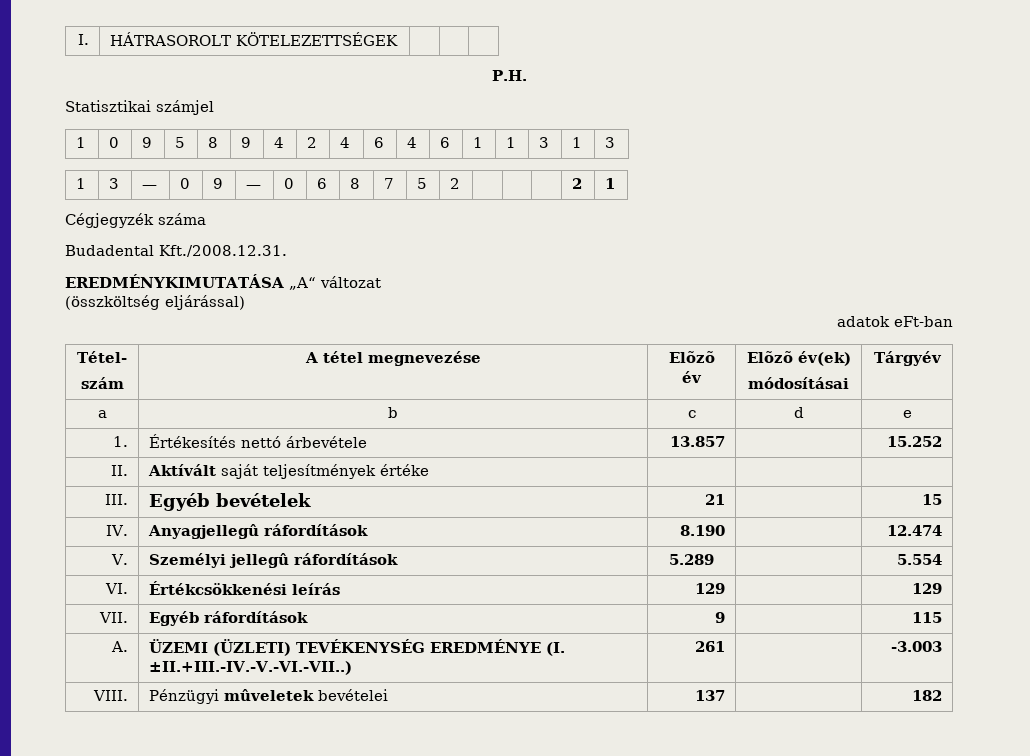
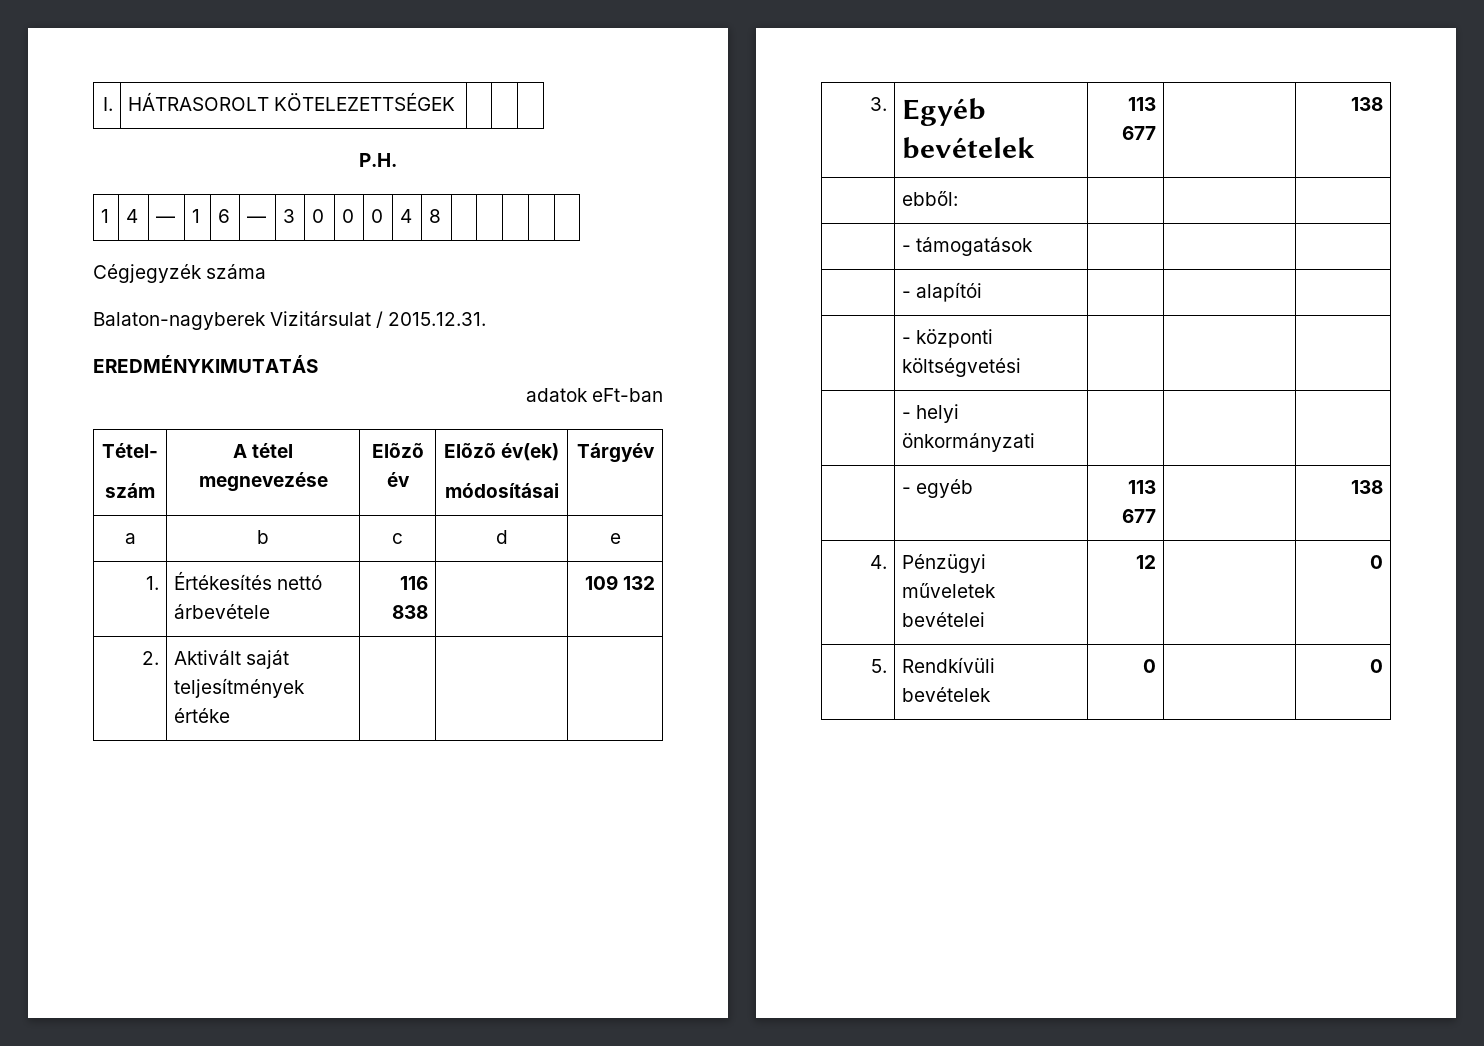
[65,100,214,115] [76,137,87,148] [109,137,120,148] [142,137,153,148] [175,137,186,148] [208,137,219,148] [241,137,252,148] [274,137,285,148] [307,137,318,148] [340,137,351,148] [374,137,385,148] [407,137,418,148] [440,137,451,148] [473,137,484,148] [506,137,517,148] [539,137,550,148] [572,137,583,148] [605,137,616,148] [76,178,87,189] [109,178,120,189] [142,185,158,189] [180,178,191,189] [213,178,224,189] [246,185,262,189] [284,178,295,189] [317,178,328,189] [350,178,361,189] [384,178,395,189] [417,178,428,189] [450,178,461,189] [572,178,583,189] [605,178,616,189] [65,213,206,228] [65,245,287,257] [65,274,381,290] [65,295,245,310] // Statisztikai számjel // 1 | 0 | 9 | 5 | 8 | 9 | 4 | 2 | 4 | 6 | 4 | 6 | 1 | 1 | 3 | 1 | 3 // 1 | 3 | — | 0 | 9 | — | 0 | 6 | 8 | 7 | 5 | 2 | | | | 2 | 1 // Cégjegyzék száma // Budadental Kft./2008.12.31. // EREDMÉNYKIMUTATÁSA „A“ változat // (összköltség eljárással) -> [101,209,110,223] [126,209,139,223] [156,216,176,223] [192,209,201,223] [218,209,231,223] [247,216,267,223] [283,209,296,223] [312,209,325,223] [342,209,355,223] [371,209,384,223] [400,209,413,223] [429,209,442,223] [93,264,267,283] [93,311,487,330] [93,355,318,373] // 1 | 4 | — | 1 | 6 | — | 3 | 0 | 0 | 0 | 4 | 8 | | | | | // Cégjegyzék száma // Balaton-nagyberek Vizitársulat / 2015.12.31. // EREDMÉNYKIMUTATÁS
[669,436,725,447] [886,436,942,447] [110,465,128,476] [148,464,217,476] 13.857 | | 15.252 // II. | Aktívált -> [399,576,428,590] [391,605,428,619] [584,575,655,590] [141,651,159,665] [174,650,242,665] 116 838 | | 109 132 // 2. | Aktivált
[104,494,128,505] III. -> [869,97,887,111] 3.
[704,494,725,505] [921,494,942,505] [105,525,128,536] [148,524,369,539] [679,525,725,536] [886,525,942,536] [110,554,128,565] [149,553,399,568] [669,554,714,565] [896,554,942,565] [104,583,128,594] [149,581,341,595] [694,583,725,594] [911,583,942,594] [98,612,128,623] [149,611,309,626] [714,612,725,623] [911,612,942,623] [110,641,128,652] [149,639,566,656] [149,661,353,675] [694,641,725,652] [890,641,942,652] [92,690,128,701] 21 | | 15 // IV. | Anyagjellegû ráfordítások | 8.190 | | 12.474 // V. | Személyi jellegû ráfordítások | 5.289 | | 5.554 // VI. | Értékcsökkenési leírás | 129 | | 129 // VII. | Egyéb ráfordítások | 9 | | 115 // A. | ÜZEMI (ÜZLETI) TEVÉKENYSÉG EREDMÉNYE (I. ±II.+III.-IV.-V.-VI.-VII..) | 261 | | -3.003 // VIII. -> [1127,97,1156,111] [1121,126,1156,140] [1350,97,1383,111] [902,191,959,206] [902,237,1034,256] [902,282,983,302] [902,329,994,348] [902,358,1022,377] [902,404,960,423] [902,433,1036,452] [902,479,974,498] [1127,480,1156,494] [1121,509,1156,523] [1350,480,1383,494] [869,555,887,569] 113 677 | | 138 // | ebből: | | | // | - támogatások | | | // | - alapítói | | | // | - központi költségvetési | | | // | - helyi önkormányzati | | | // | - egyéb | 113 677 | | 138 // 4.
[224,689,315,701] mûveletek -> [902,583,997,598] műveletek
[694,690,725,701] [911,690,942,701] 137 | | 182 -> [1135,555,1156,569] [1369,555,1383,569] [870,659,887,673] [902,657,996,673] [902,687,992,702] [1142,659,1156,673] [1369,659,1383,673] 12 | | 0 // 5. | Rendkívüli bevételek | 0 | | 0

